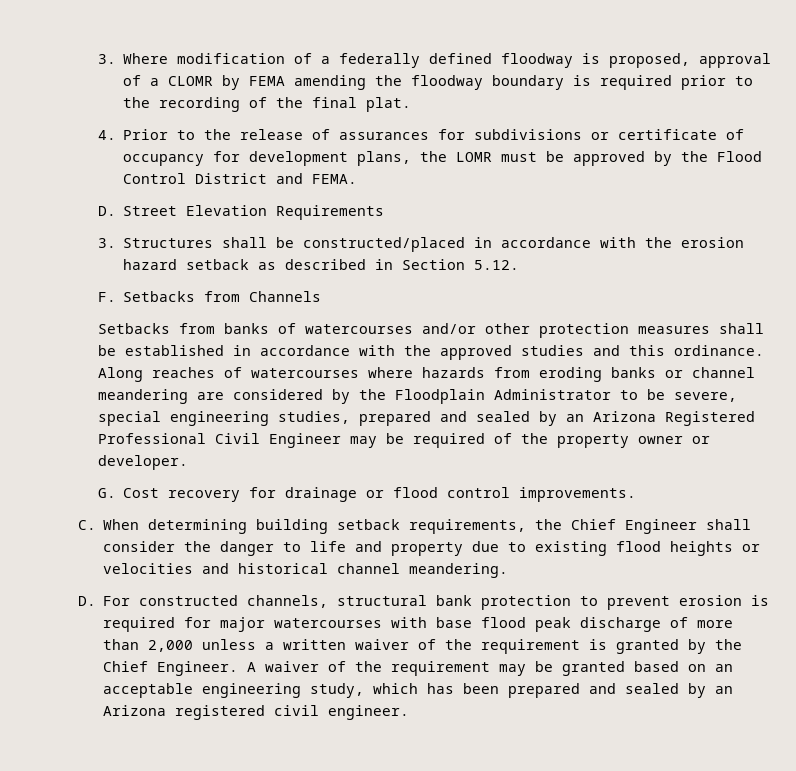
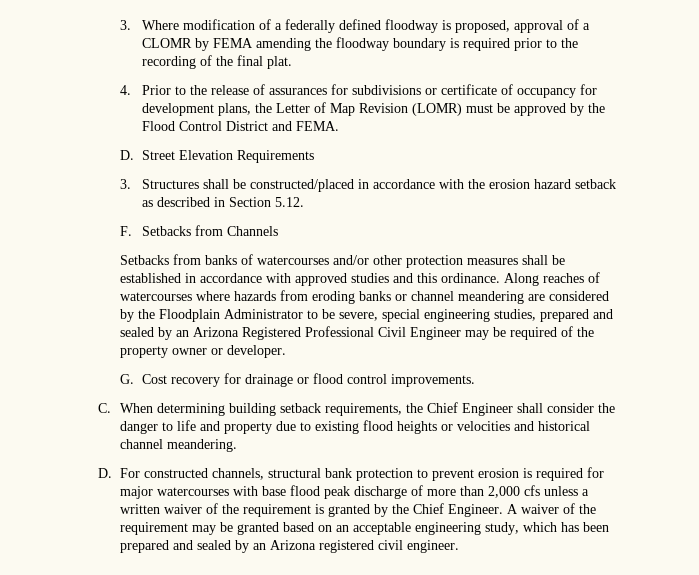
[455,152,492,162] LOMR -> [276,102,463,116] Letter of Map Revision (LOMR)
[403,345,431,356] the -> (292, 278) none
(194, 646) none -> [524,485,541,496] cfs

